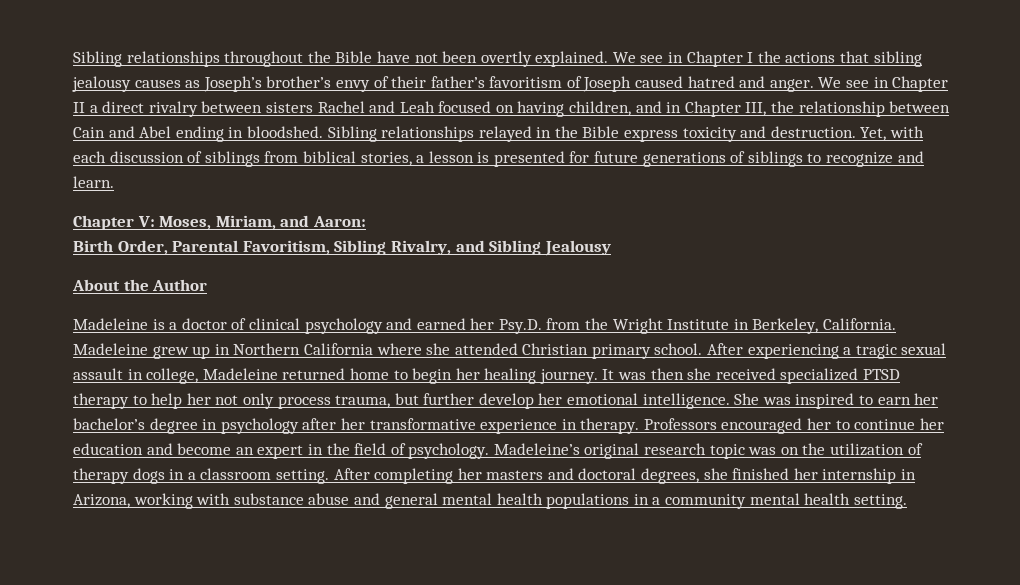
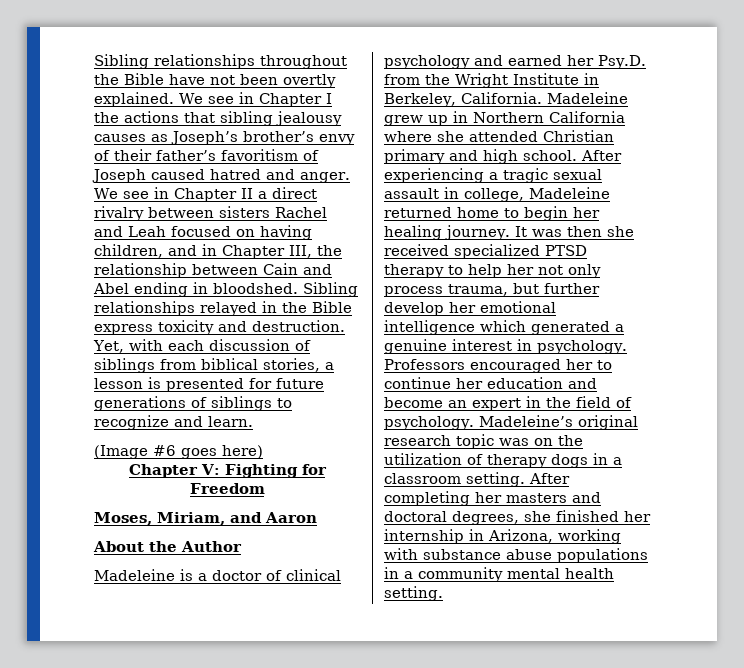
[73,215,366,230] [73,240,611,256] Chapter V: Moses, Miriam, and Aaron: // Birth Order, Parental Favoritism, Sibling Rivalry, and Sibling Jealousy -> [94,445,263,459] [128,464,327,478] [189,483,265,494] [94,512,317,526] (Image #6 goes here) // Chapter V: Fighting for Freedom // Moses, Miriam, and Aaron
(651, 351) none -> [449,149,518,164] and high
[642,393,939,409] [73,418,640,434] intelligence. She was inspired to earn her bachelor’s degree in psychology after her transformative experience in therapy. -> [384,320,624,335] [384,339,627,354] intelligence which generated a genuine interest in psychology.
[353,493,543,509] and general mental health -> (552, 554) none

